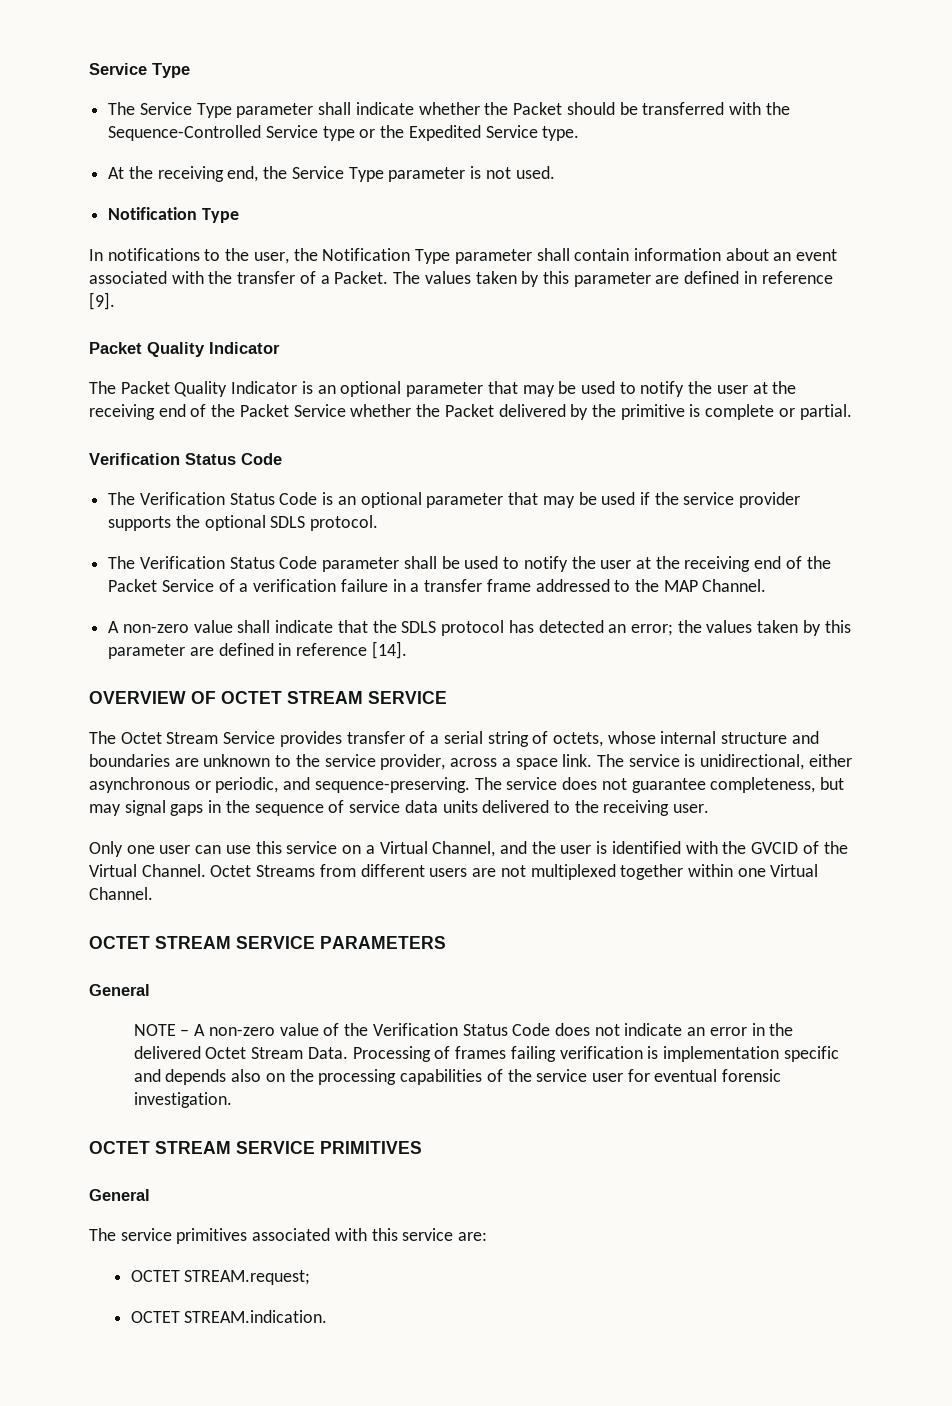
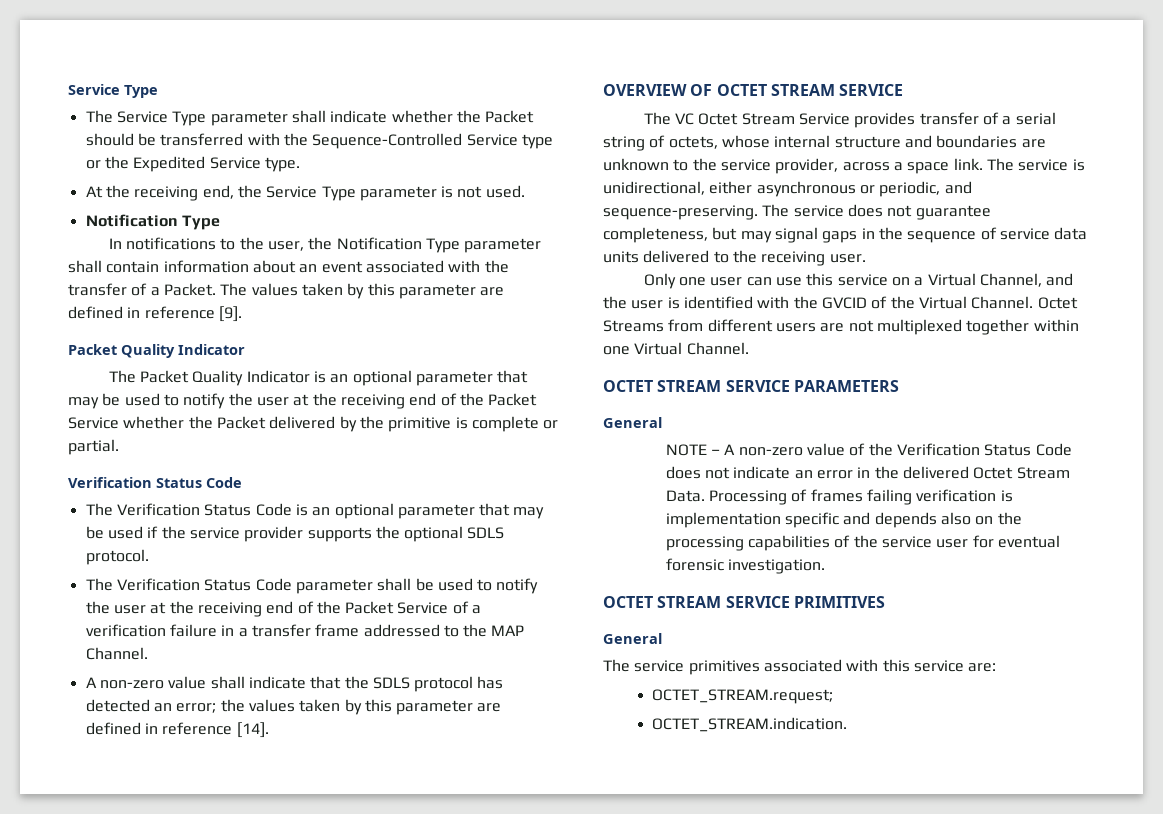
(116, 737) none -> [675,113,695,125] VC
[130,1270,311,1285] [130,1310,328,1323] OCTET STREAM.request; // OCTET STREAM.indication. -> [651,689,833,704] [651,717,847,732] OCTET_STREAM.request; // OCTET_STREAM.indication.

